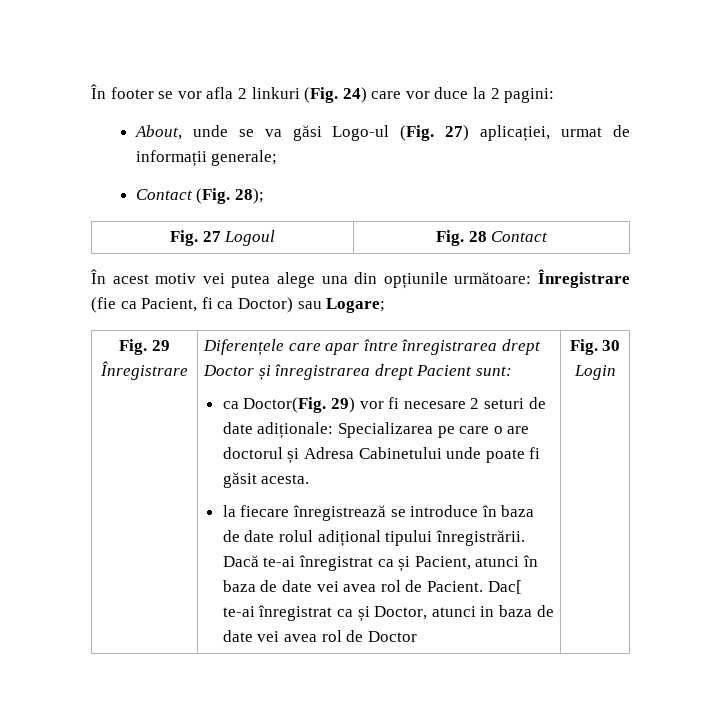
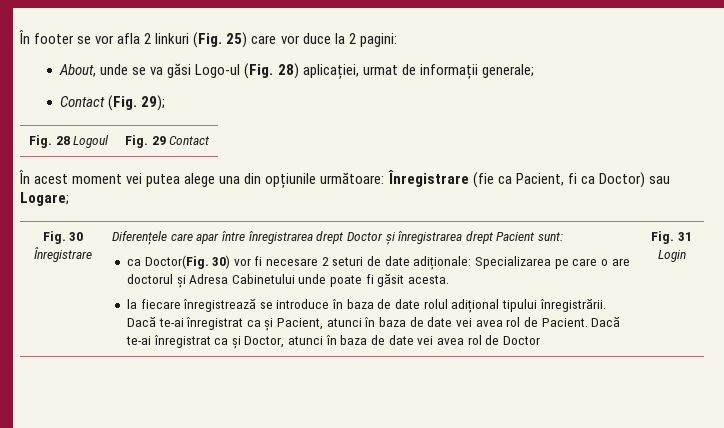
[342,87,367,103] 24) -> [226,32,248,48] 25)
[445,125,470,141] 27) -> [277,63,299,79] 28)
[235,188,265,204] [169,230,221,246] 28); // Fig. 27 -> [141,95,166,111] [28,135,70,148] 29); // Fig. 28
[468,231,487,242] 28 -> [151,136,166,145] 29
[155,273,197,284] motiv -> [72,174,123,184] moment
[151,340,170,351] 29 -> [69,232,84,241] 30
[330,397,355,413] 29) -> [212,255,231,269] 30)
[487,580,522,594] Dac[ -> [591,317,621,327] Dacă
[480,606,495,617] in -> [325,335,337,345] în
[602,340,621,351] 30 -> [677,232,692,241] 31

